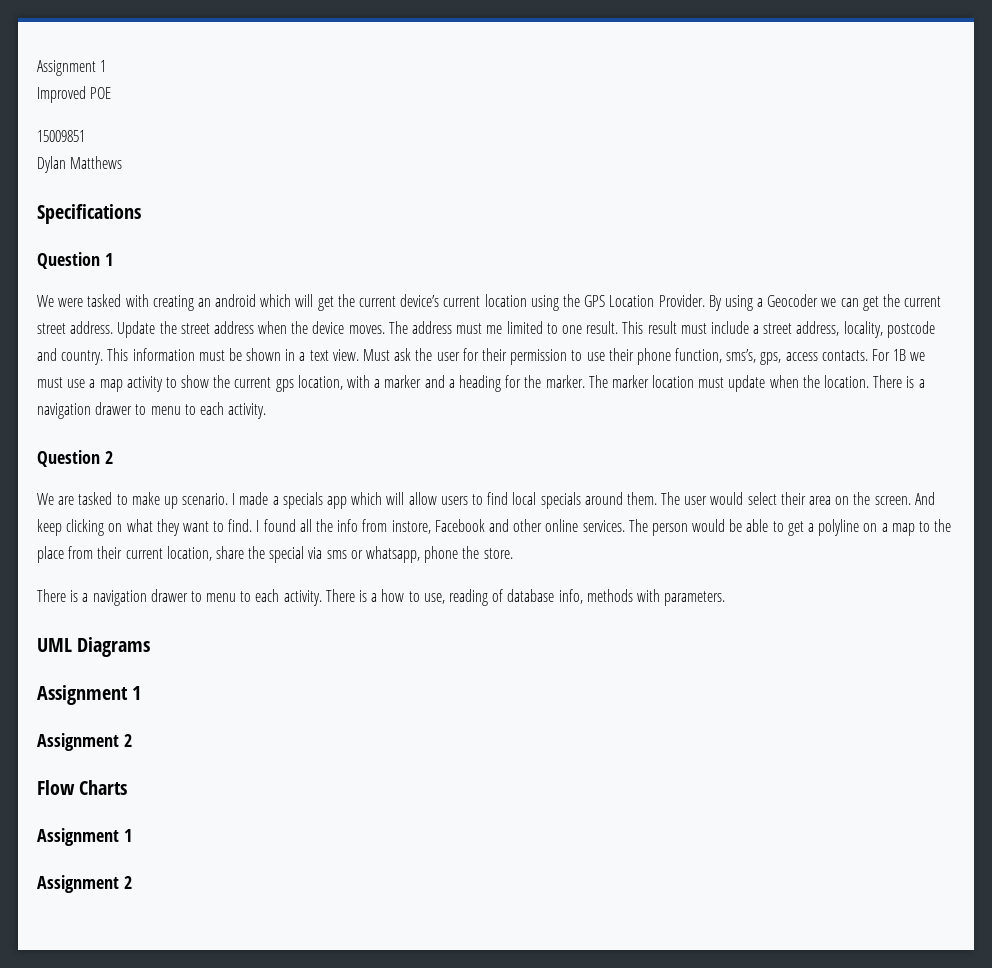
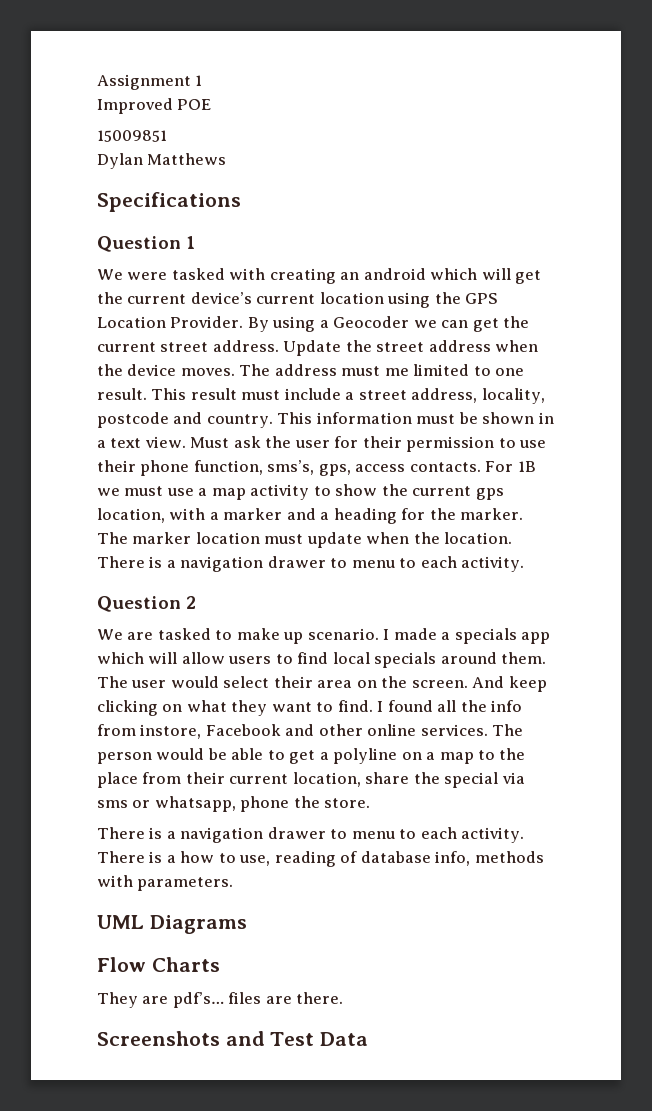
[37,685,142,705] [37,733,132,751] [37,780,128,795] [37,828,132,846] [37,875,132,893] Assignment 1 // Assignment 2 // Flow Charts // Assignment 1 // Assignment 2 -> [97,957,220,972] [97,992,344,1008] [97,1031,368,1046] Flow Charts // They are pdf’s… files are there. // Screenshots and Test Data

